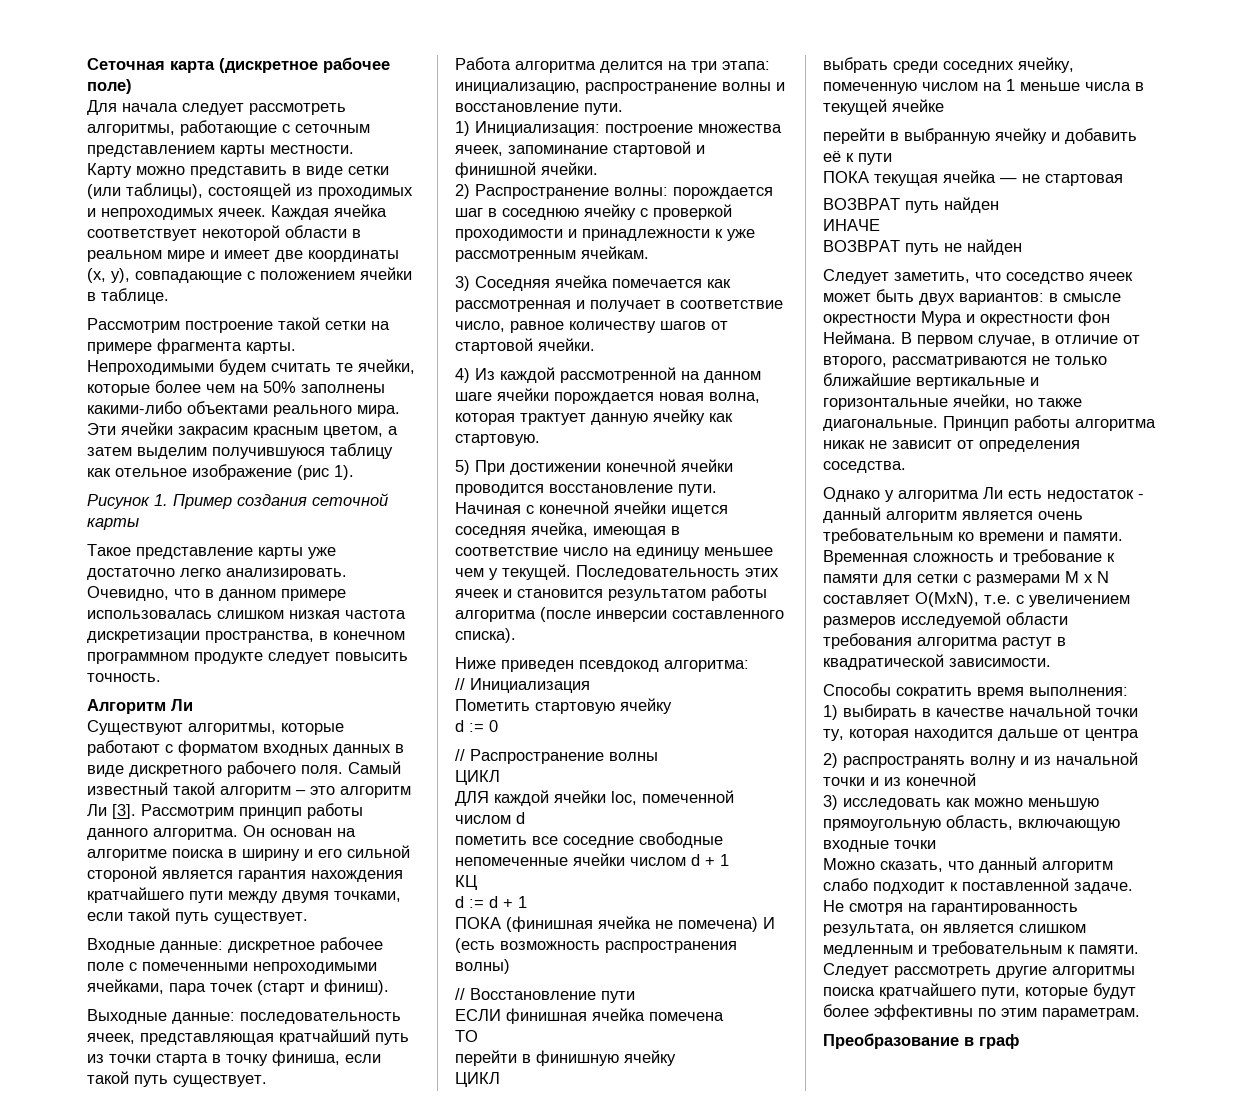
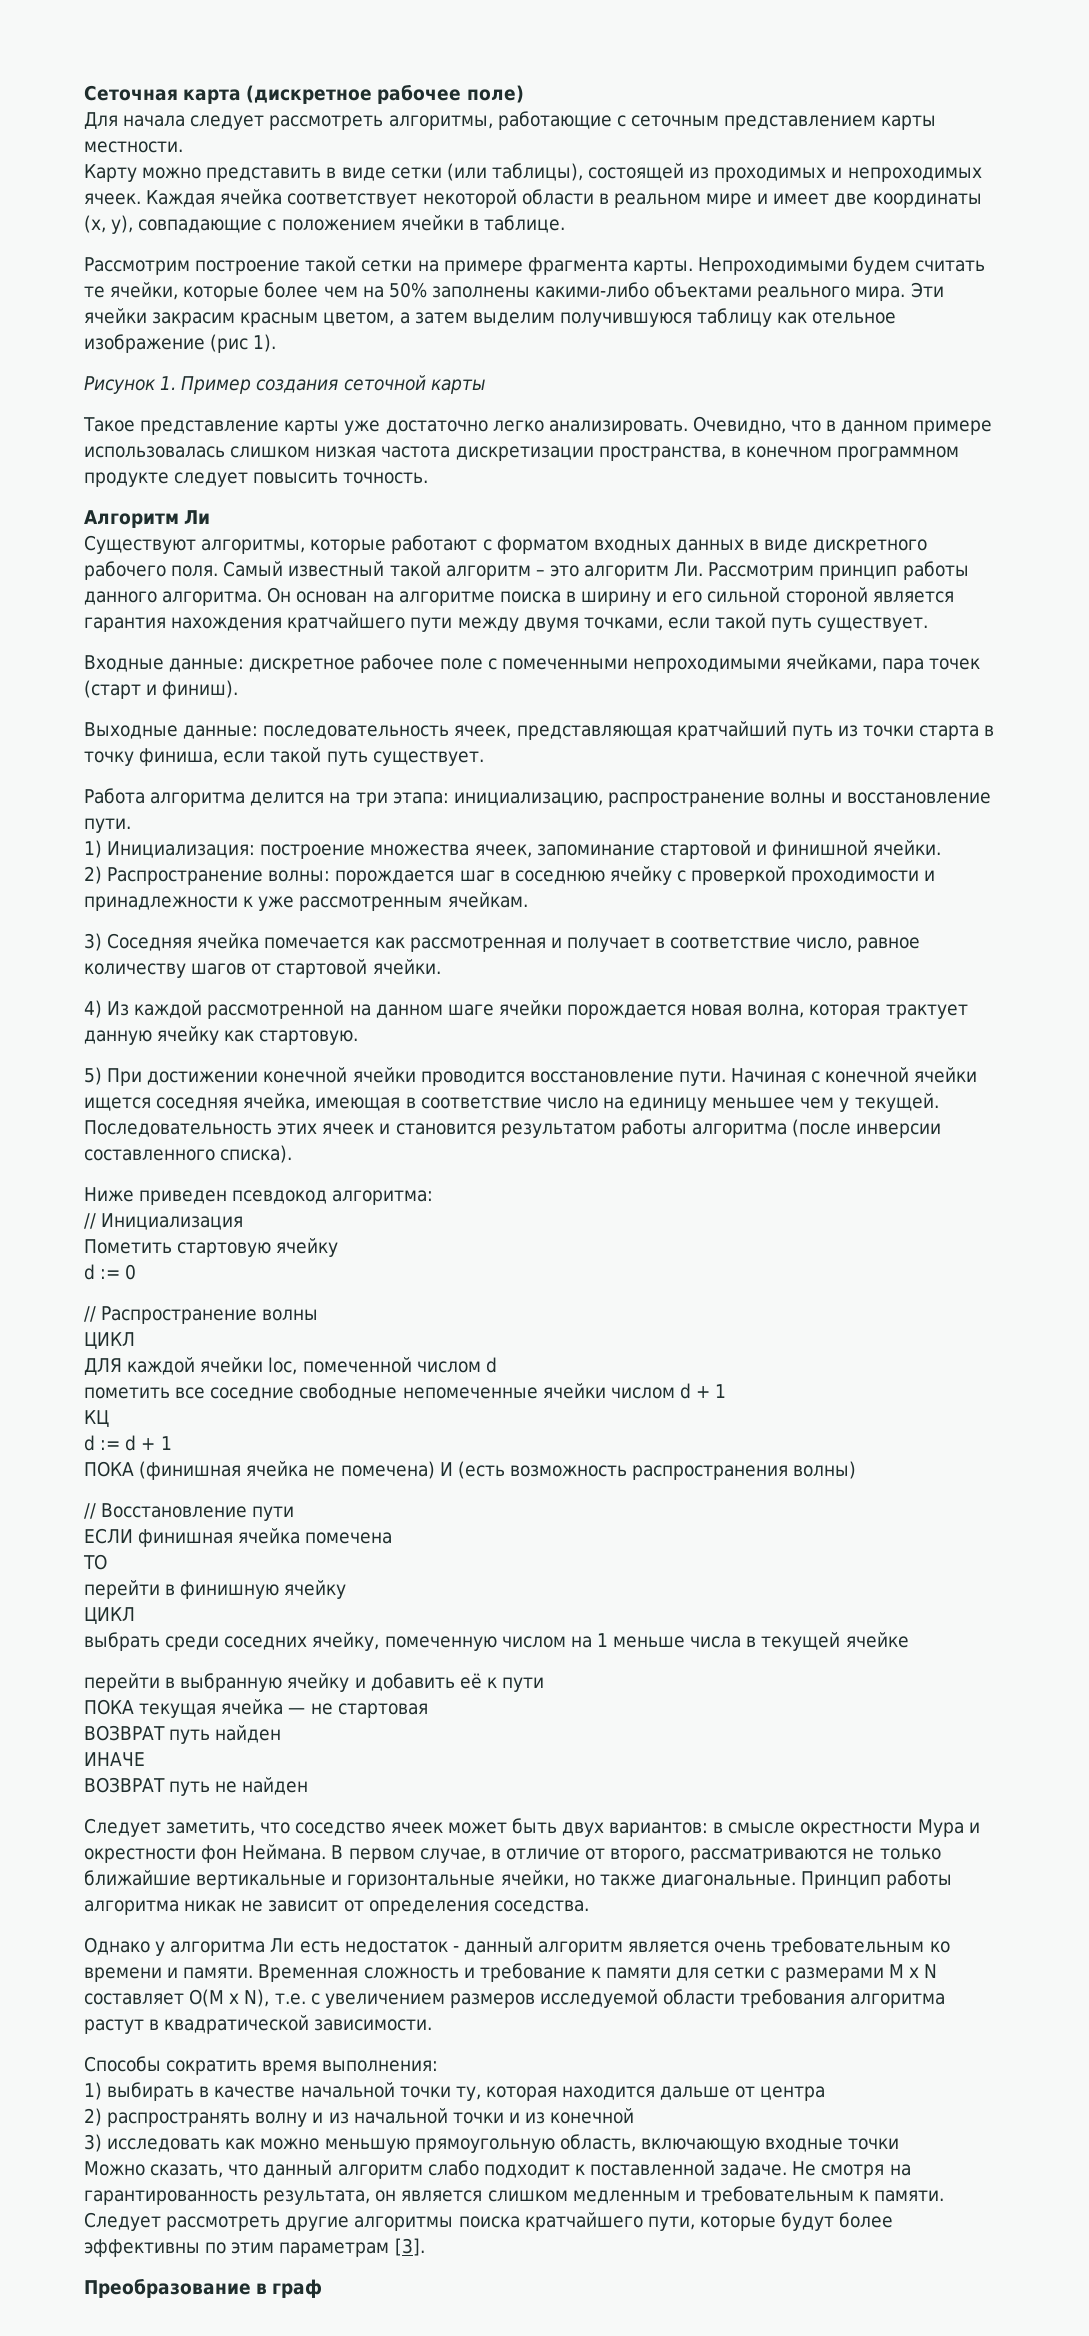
[87,804,136,819] Ли [3]. -> [674,562,704,576] Ли.
[915,592,979,607] O(MxN), -> [189,1989,270,2007] O(M x N),
[1042,1008,1140,1020] параметрам. -> [279,2238,425,2257] параметрам [3].

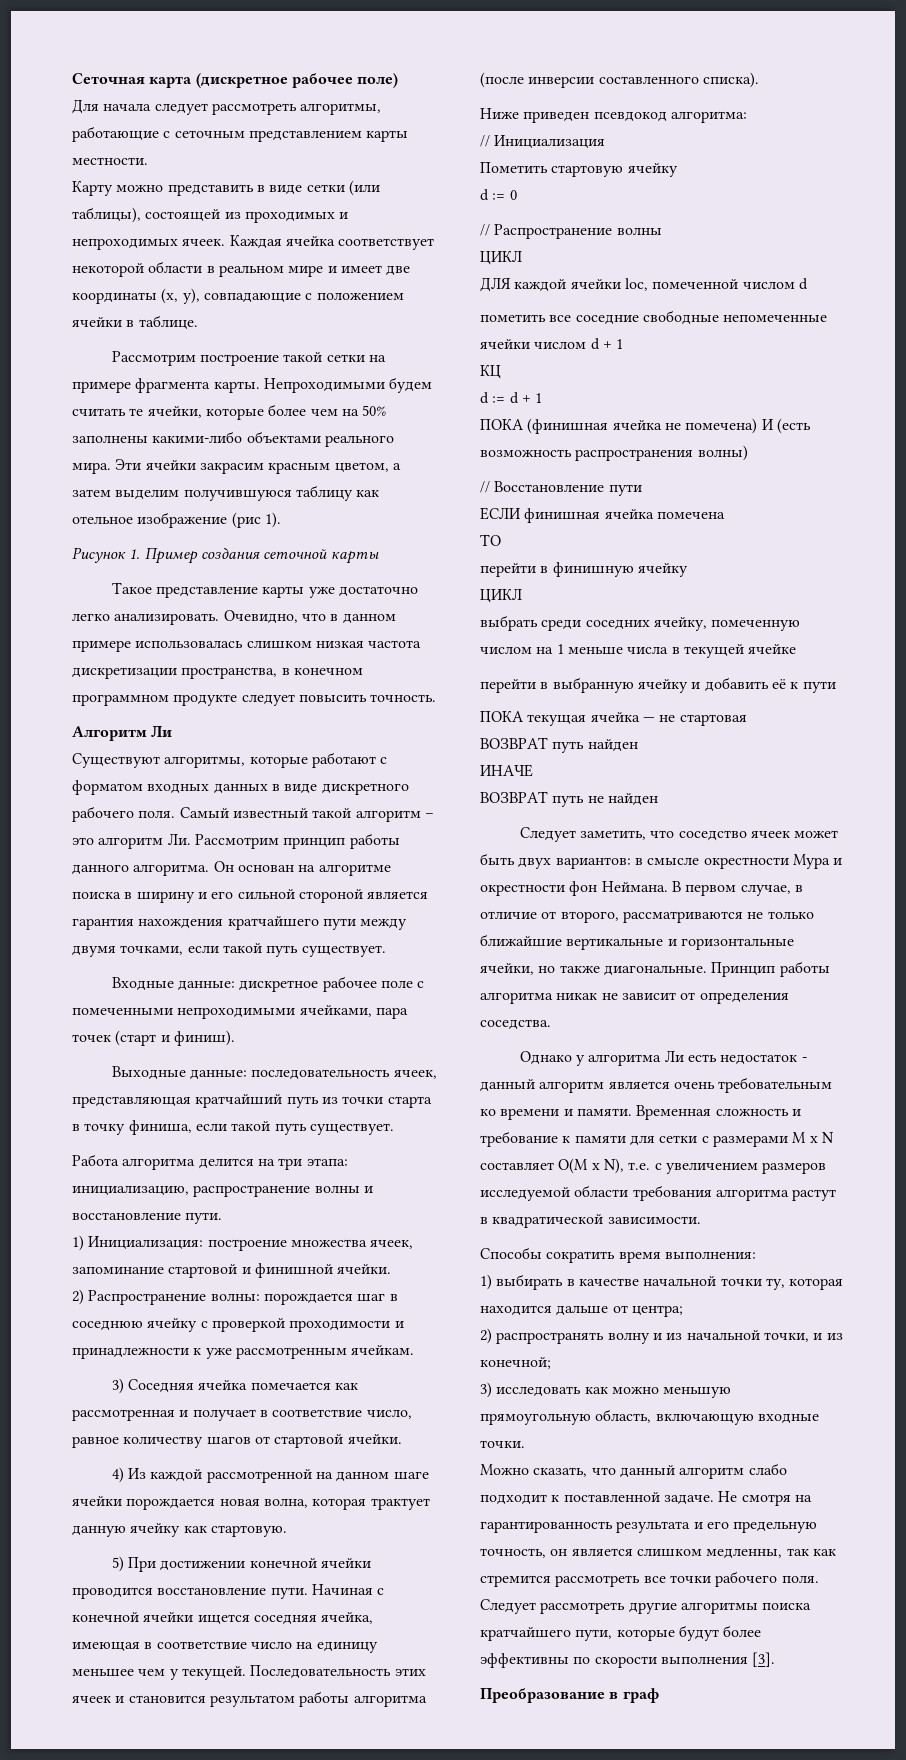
[760,2086,826,2101] центра -> [631,1305,683,1317] центра;
[452,2108,635,2124] точки и из конечной -> [763,1332,843,1342] [480,1357,551,1369] точки, и из конечной;
[848,2138,900,2150] точки -> [480,1440,525,1448] точки.
[263,2186,945,2205] результата, он является слишком медленным и требовательным к памяти. -> [616,1521,818,1533] [480,1548,836,1559] [480,1571,819,1587] результата и его предельную точность, он является слишком медленны, так как стремится рассмотреть все точки рабочего поля.
[231,2242,390,2257] этим параметрам -> [594,1656,748,1668] скорости выполнения

